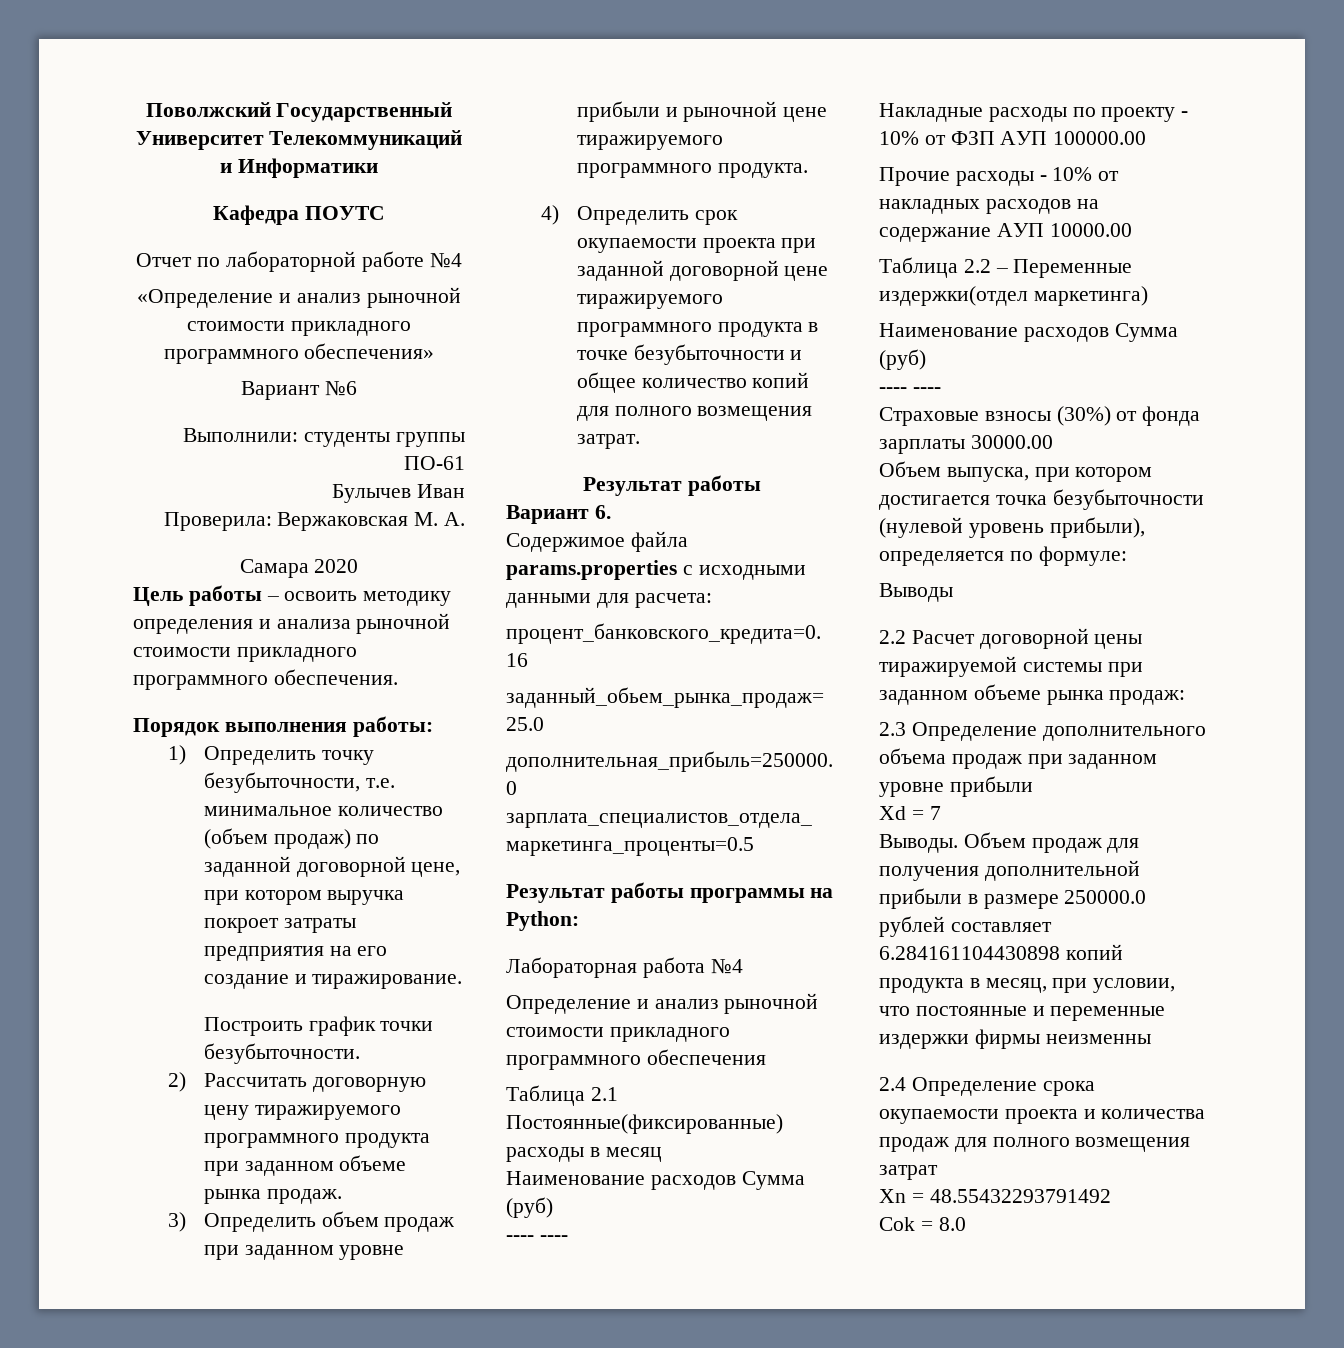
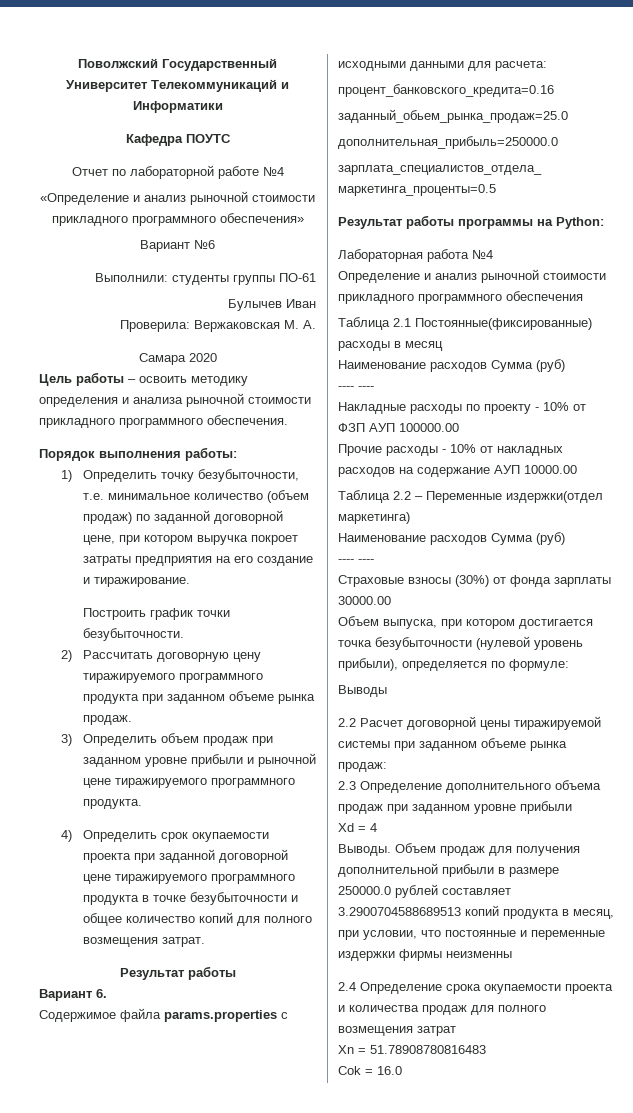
[929,806,941,820] 7 -> [370,823,377,832] 4
[879,946,1060,960] 6.284161104430898 -> [338,907,461,916] 3.2900704588689513
[929,1189,1111,1203] 48.55432293791492 -> [370,1045,486,1054] 51.78908780816483
[938,1217,966,1231] 8.0 -> [377,1066,402,1075] 16.0

